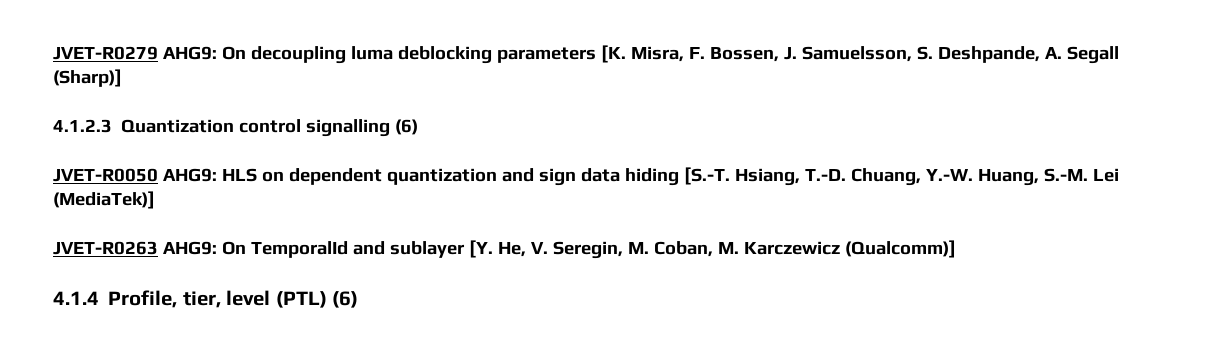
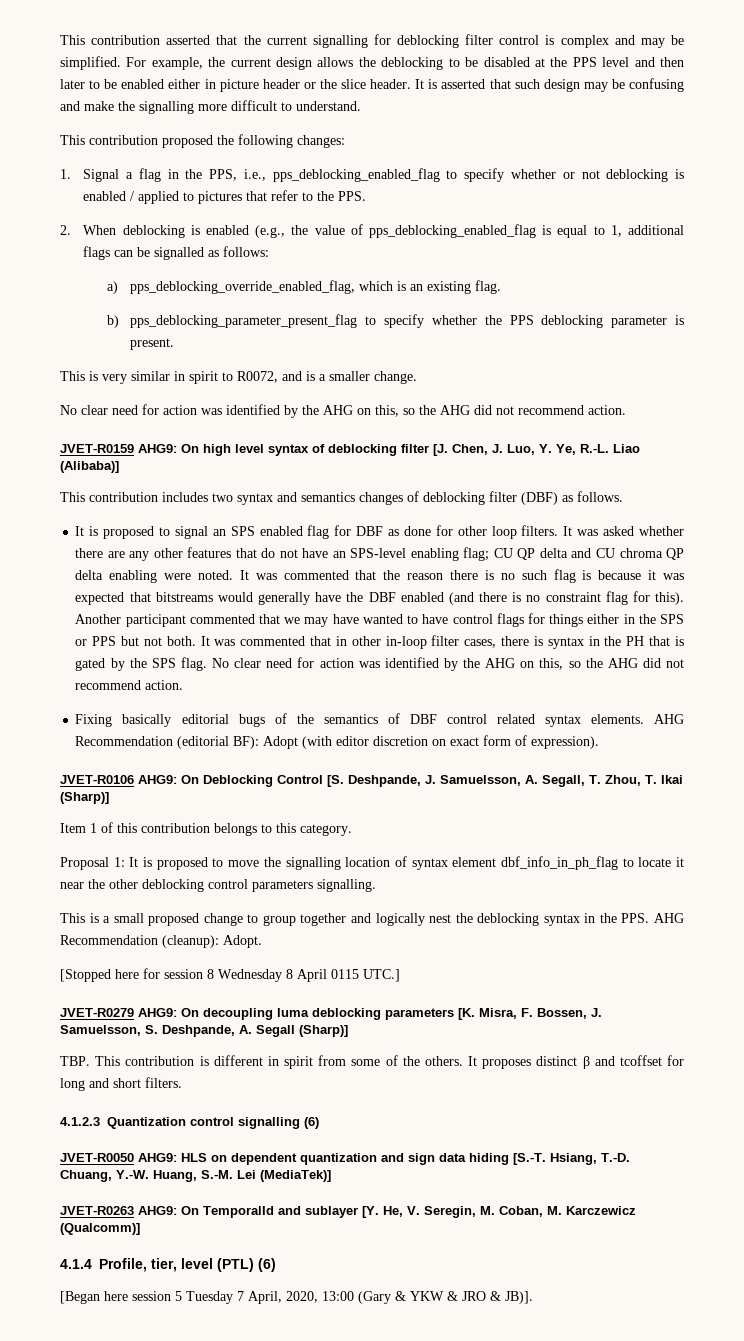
(53, 53) none -> [60,34,684,48] [60,56,684,70] [60,78,685,92] [60,100,361,114] [60,134,345,148] [60,168,684,182] [83,190,367,204] [60,224,684,238] [83,246,270,260] [106,280,502,294] [106,314,684,328] [130,338,175,350] [60,371,417,384] [60,404,626,418] [60,444,640,456] [60,461,119,473] [60,491,623,505] [75,525,684,539] [75,547,684,561] [75,569,685,583] [75,591,685,605] [75,613,684,627] [75,635,684,649] [75,657,685,671] [75,680,184,690] [75,713,685,727] [75,735,600,749] [60,775,683,787] [60,792,109,804] [60,822,352,836] [60,856,684,870] [60,879,376,892] [60,913,684,926] [60,935,262,948] [60,968,400,982] This contribution asserted that the current signalling for deblocking filter control is complex and may be simplified. For example, the current design allows the deblocking to be disabled at the PPS level and then later to be enabled either in picture header or the slice header. It is asserted that such design may be confusing and make the signalling more difficult to understand. // This contribution proposed the following changes: // 1. Signal a flag in the PPS, i.e., pps_deblocking_enabled_flag to specify whether or not deblocking is enabled / applied to pictures that refer to the PPS. // 2. When deblocking is enabled (e.g., the value of pps_deblocking_enabled_flag is equal to 1, additional flags can be signalled as follows: // a) pps_deblocking_override_enabled_flag, which is an existing flag. // b) pps_deblocking_parameter_present_flag to specify whether the PPS deblocking parameter is present. // This is very similar in spirit to R0072, and is a smaller change. // No clear need for action was identified by the AHG on this, so the AHG did not recommend action. // JVET-R0159 AHG9: On high level syntax of deblocking filter [J. Chen, J. Luo, Y. Ye, R.-L. Liao (Alibaba)] // This contribution includes two syntax and semantics changes of deblocking filter (DBF) as follows. // It is proposed to signal an SPS enabled flag for DBF as done for other loop filters. It was asked whether there are any other features that do not have an SPS-level enabling flag; CU QP delta and CU chroma QP delta enabling were noted. It was commented that the reason there is no such flag is because it was expected that bitstreams would generally have the DBF enabled (and there is no constraint flag for this). Another participant commented that we may have wanted to have control flags for things either in the SPS or PPS but not both. It was commented that in other in-loop filter cases, there is syntax in the PH that is gated by the SPS flag. No clear need for action was identified by the AHG on this, so the AHG did not recommend action. // Fixing basically editorial bugs of the semantics of DBF control related syntax elements. AHG Recommendation (editorial BF): Adopt (with editor discretion on exact form of expression). // JVET-R0106 AHG9: On Deblocking Control [S. Deshpande, J. Samuelsson, A. Segall, T. Zhou, T. Ikai (Sharp)] // Item 1 of this contribution belongs to this category. // Proposal 1: It is proposed to move the signalling location of syntax element dbf_info_in_ph_flag to locate it near the other deblocking control parameters signalling. // This is a small proposed change to group together and logically nest the deblocking syntax in the PPS. AHG Recommendation (cleanup): Adopt. // [Stopped here for session 8 Wednesday 8 April 0115 UTC.] //
(122, 78) none -> [60,1055,684,1069] [60,1077,182,1091] // TBP. This contribution is different in spirit from some of the others. It proposes distinct β and tcoffset for long and short filters.
(359, 299) none -> [60,1291,533,1304] // [Began here session 5 Tuesday 7 April, 2020, 13:00 (Gary & YKW & JRO & JB)].

